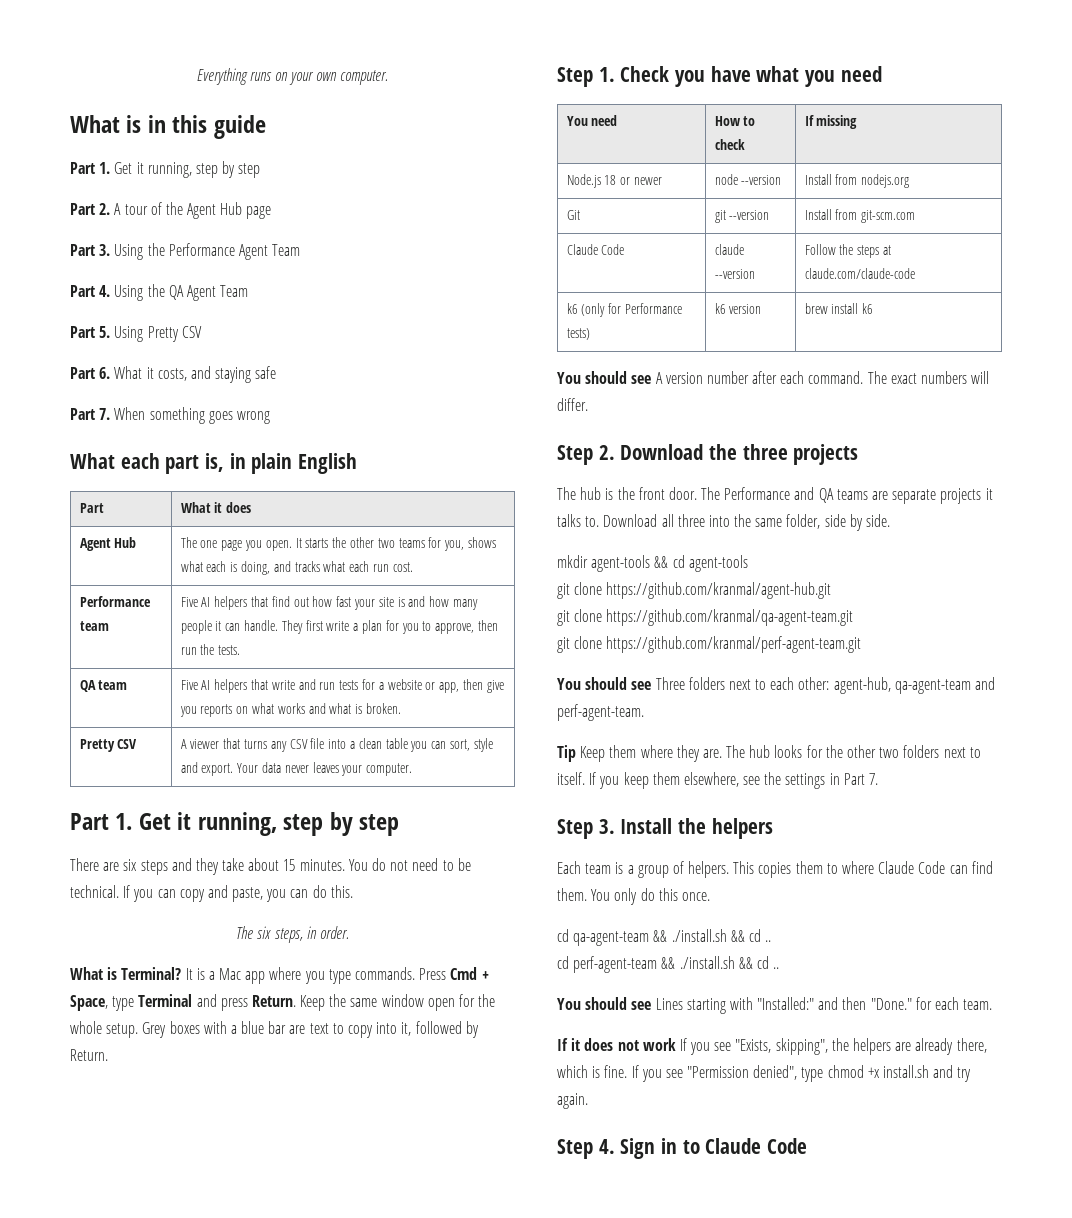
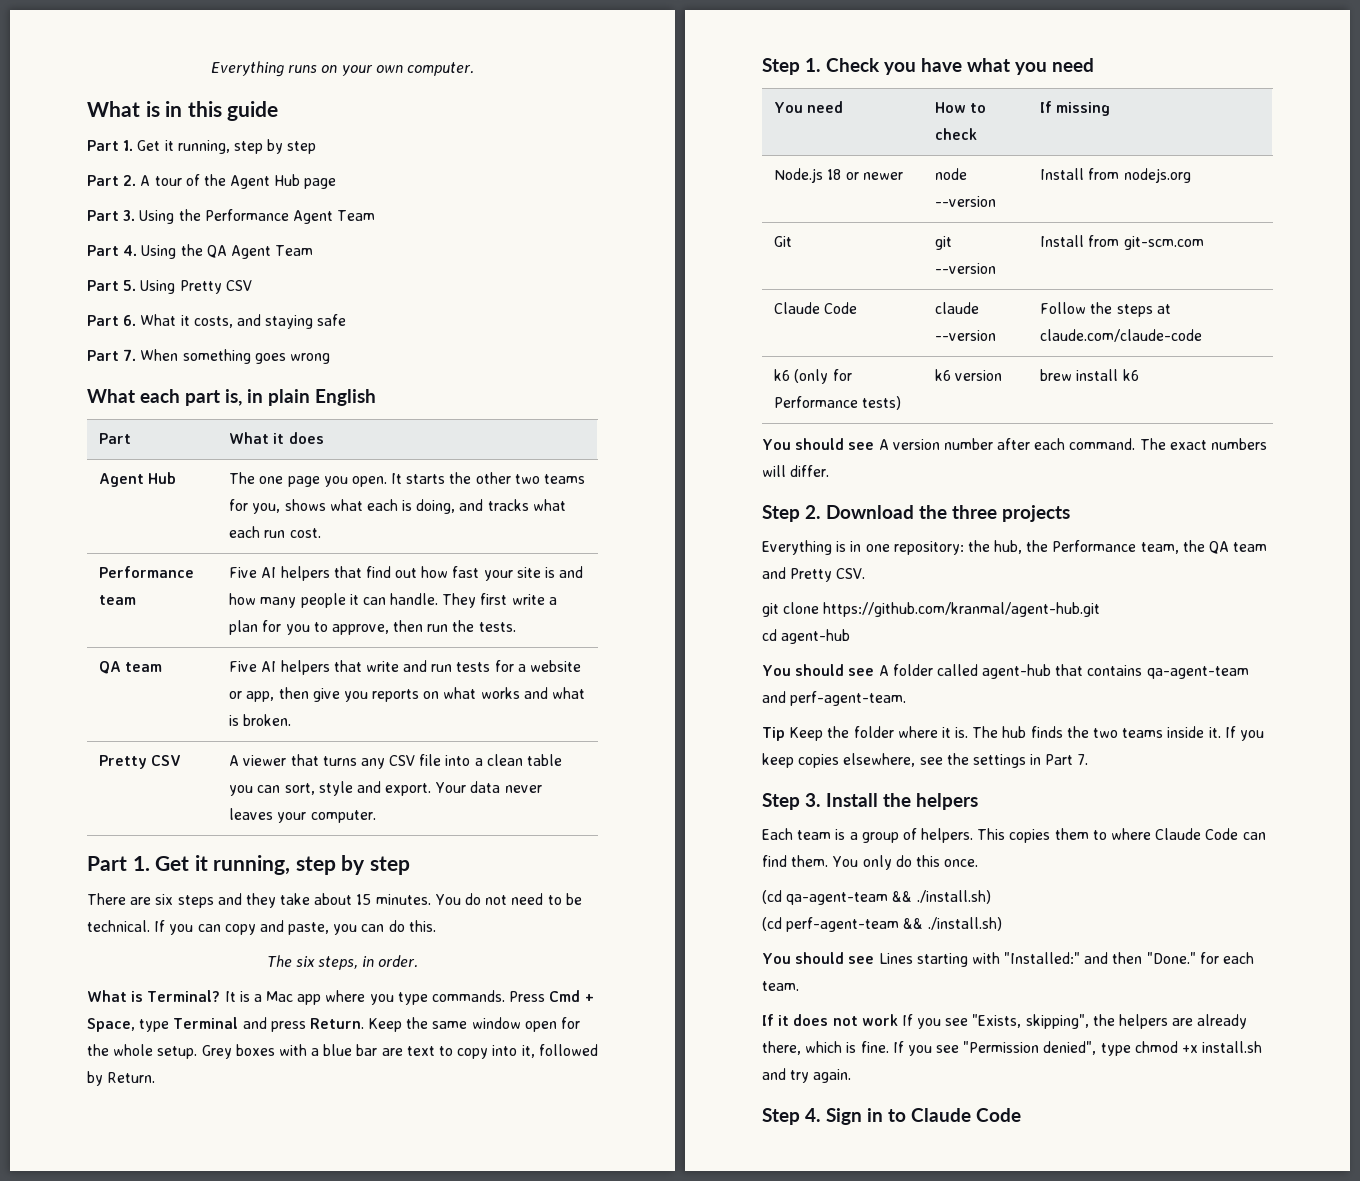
[557,487,993,504] [557,514,891,531] [557,555,748,572] [557,582,832,599] [557,609,854,626] [557,636,862,653] [557,677,891,694] The hub is the front door. The Performance and QA teams are separate projects it talks to. Download all three into the same folder, side by side. // mkdir agent-tools && cd agent-tools // git clone https://github.com/kranmal/agent-hub.git // git clone https://github.com/kranmal/qa-agent-team.git // git clone https://github.com/kranmal/perf-agent-team.git // You should see Three folders next to each other: agent-hub, -> [762,540,1268,555] [762,567,866,582] [762,602,1101,617] [762,629,851,644] [762,664,1143,679] Everything is in one repository: the hub, the Performance team, the QA team and Pretty CSV. // git clone https://github.com/kranmal/agent-hub.git // cd agent-hub // You should see A folder called agent-hub that contains
[609,745,981,762] [557,772,585,785] them where they are. The hub looks for the other two folders next to itself. -> [827,726,1221,738] the folder where it is. The hub finds the two teams inside it.
[652,772,680,785] them -> [798,754,840,768] copies
[557,929,569,942] cd -> [762,890,782,904] (cd
[671,929,772,942] [557,956,780,973] ./install.sh && cd .. // cd perf-agent-team && ./install.sh && cd .. -> [916,890,991,904] [762,917,1002,932] ./install.sh) // (cd perf-agent-team && ./install.sh)

